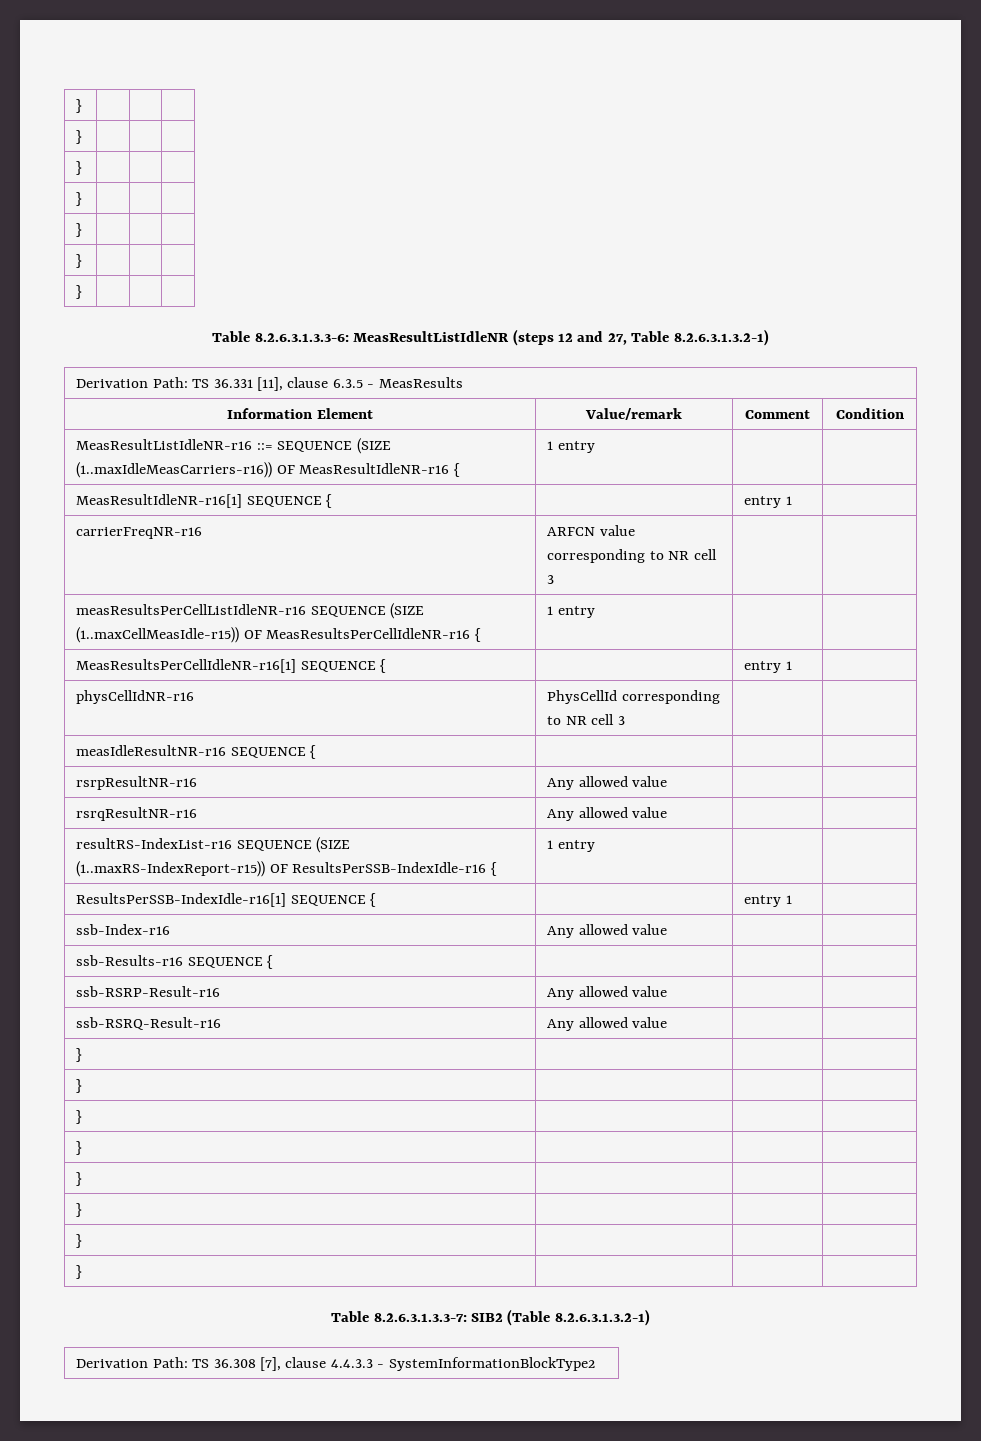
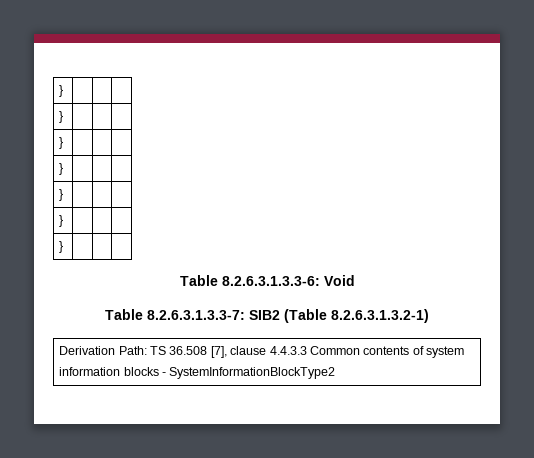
[353,329,769,346] [76,377,463,391] [227,408,373,419] [585,408,682,420] [745,410,810,419] [835,408,904,419] [76,438,391,454] [76,462,460,478] [547,441,595,453] [76,494,333,508] [744,496,792,508] [76,527,203,539] [547,525,635,536] [547,549,717,563] [547,575,555,584] [76,603,425,619] [76,627,481,643] [547,606,595,618] [76,659,387,673] [744,661,792,673] [76,690,195,704] [547,690,720,704] [547,714,625,725] [76,745,317,759] [76,776,198,790] [547,776,668,790] [76,807,198,821] [547,807,668,821] [76,837,351,853] [76,861,497,877] [547,840,595,852] [76,893,377,907] [744,895,792,907] [76,924,171,935] [547,924,668,938] [76,955,274,969] [76,986,221,997] [547,986,668,1000] [76,1017,222,1030] [547,1017,668,1031] [76,1048,83,1062] [76,1079,83,1093] [76,1110,83,1124] [76,1141,83,1155] [76,1172,83,1186] [76,1203,83,1217] [76,1234,83,1248] [76,1265,83,1279] MeasResultListIdleNR (steps 12 and 27, Table 8.2.6.3.1.3.2-1) // Derivation Path: TS 36.331 [11], clause 6.3.5 - MeasResults // Information Element | Value/remark | Comment | Condition // MeasResultListIdleNR-r16 ::= SEQUENCE (SIZE (1..maxIdleMeasCarriers-r16)) OF MeasResultIdleNR-r16 { | 1 entry | | // MeasResultIdleNR-r16[1] SEQUENCE { | | entry 1 | // carrierFreqNR-r16 | ARFCN value corresponding to NR cell 3 | | // measResultsPerCellListIdleNR-r16 SEQUENCE (SIZE (1..maxCellMeasIdle-r15)) OF MeasResultsPerCellIdleNR-r16 { | 1 entry | | // MeasResultsPerCellIdleNR-r16[1] SEQUENCE { | | entry 1 | // physCellIdNR-r16 | PhysCellId corresponding to NR cell 3 | | // measIdleResultNR-r16 SEQUENCE { | | | // rsrpResultNR-r16 | Any allowed value | | // rsrqResultNR-r16 | Any allowed value | | // resultRS-IndexList-r16 SEQUENCE (SIZE (1..maxRS-IndexReport-r15)) OF ResultsPerSSB-IndexIdle-r16 { | 1 entry | | // ResultsPerSSB-IndexIdle-r16[1] SEQUENCE { | | entry 1 | // ssb-Index-r16 | Any allowed value | | // ssb-Results-r16 SEQUENCE { | | | // ssb-RSRP-Result-r16 | Any allowed value | | // ssb-RSRQ-Result-r16 | Any allowed value | | // } | | | // } | | | // } | | | // } | | | // } | | | // } | | | // } | | | // } | | | -> [323,275,355,286] Void
[213,1359,256,1368] 36.308 -> [169,346,208,355] 36.508
(373, 1363) none -> [309,346,465,358] [59,367,159,376] Common contents of system information blocks

